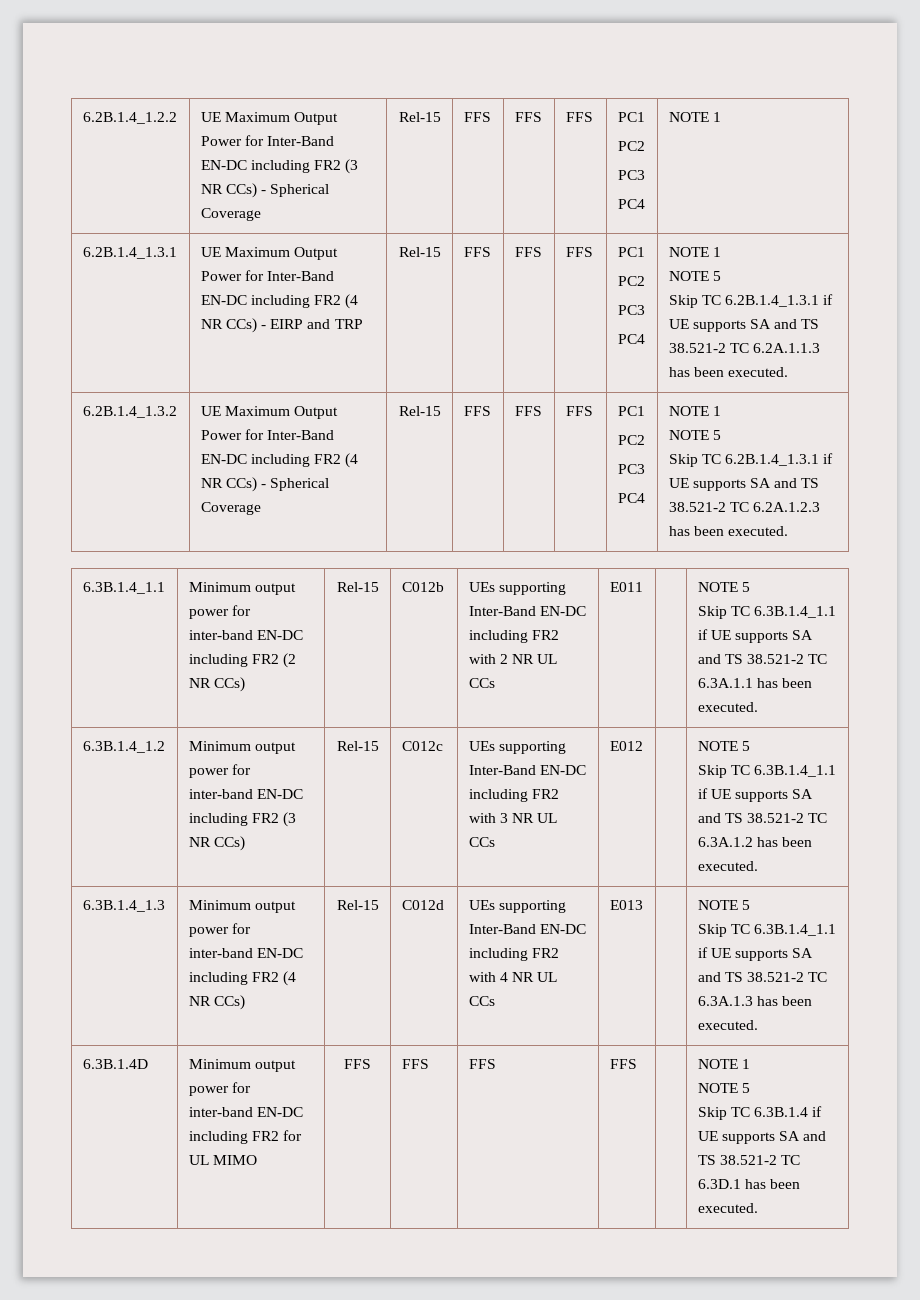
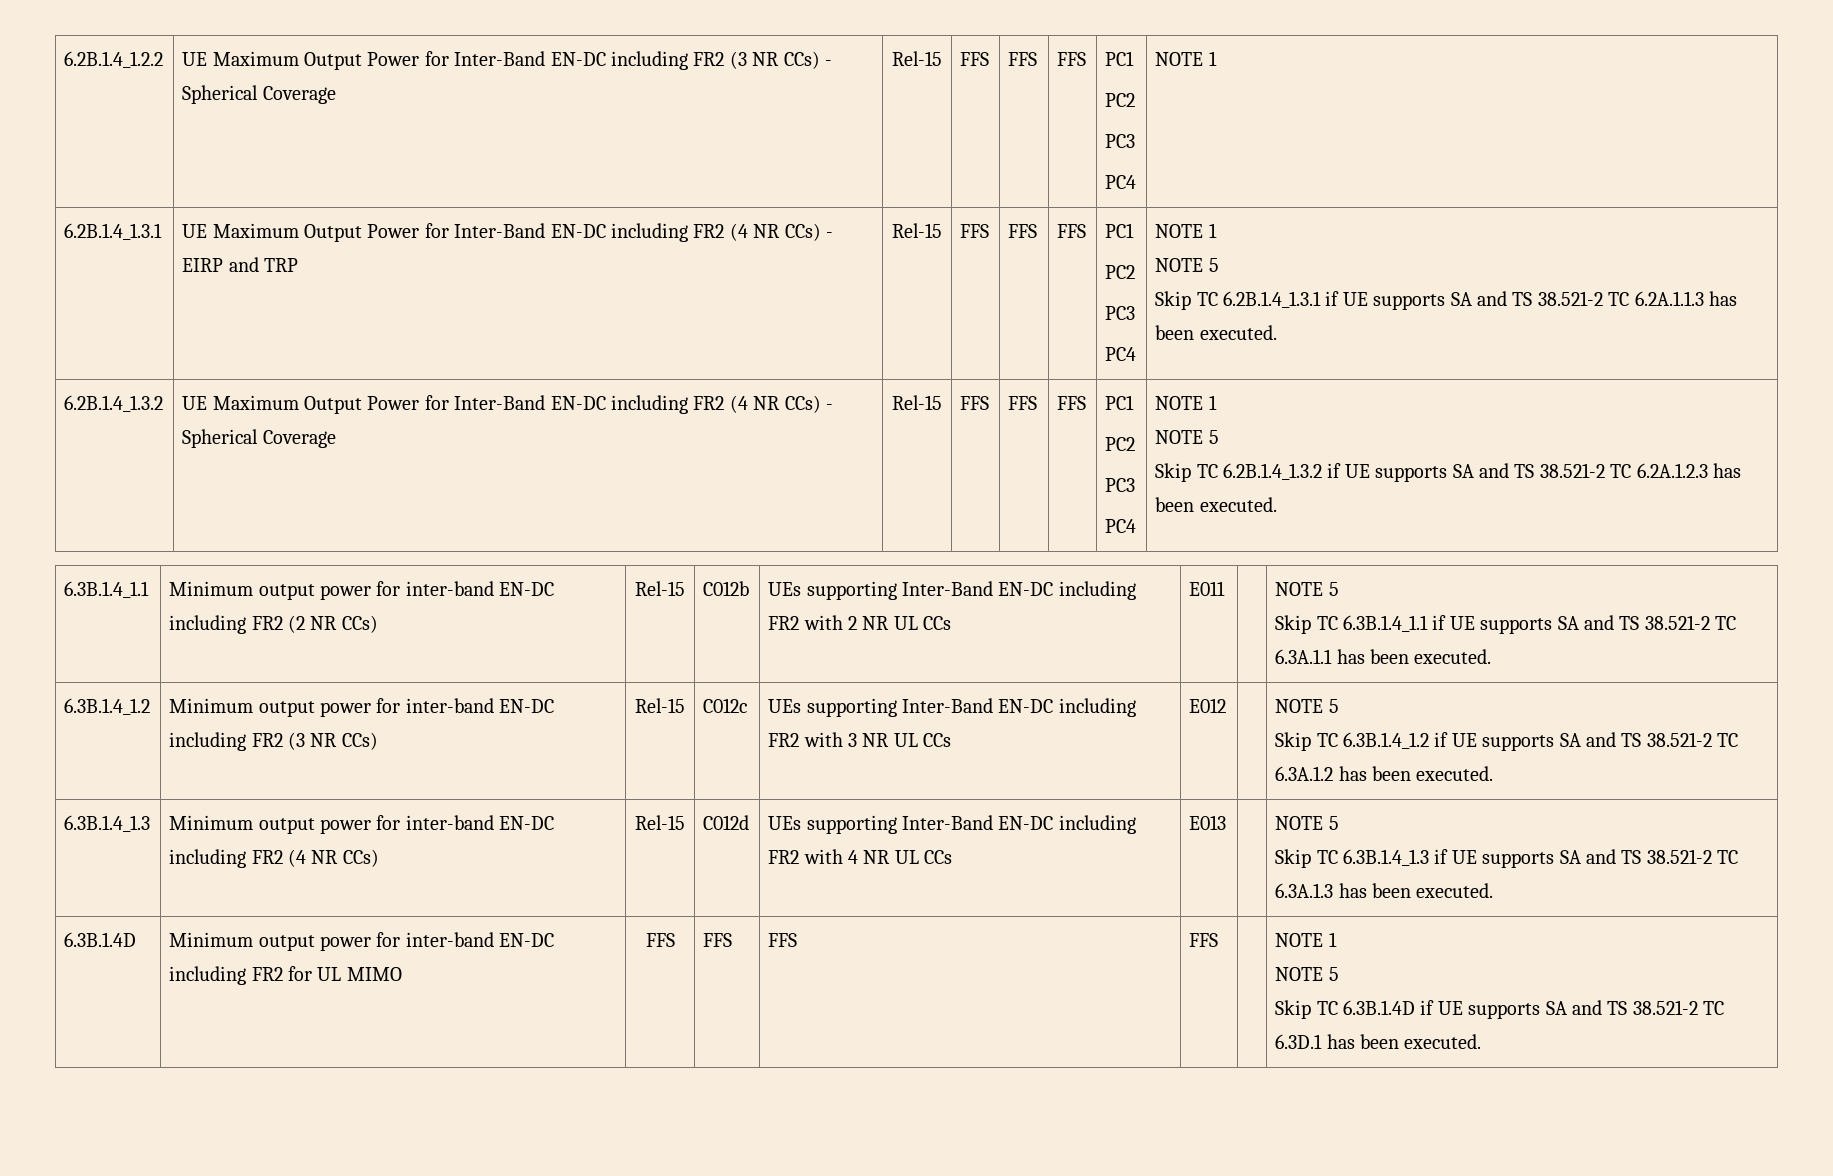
[725,454,820,466] 6.2B.1.4_1.3.1 -> [1222,463,1322,480] 6.2B.1.4_1.3.2
[754,765,837,777] 6.3B.1.4_1.1 -> [1342,732,1429,749] 6.3B.1.4_1.2
[754,924,837,936] 6.3B.1.4_1.1 -> [1342,849,1429,866] 6.3B.1.4_1.3
[754,1107,809,1117] 6.3B.1.4 -> [1342,1000,1415,1015] 6.3B.1.4D

